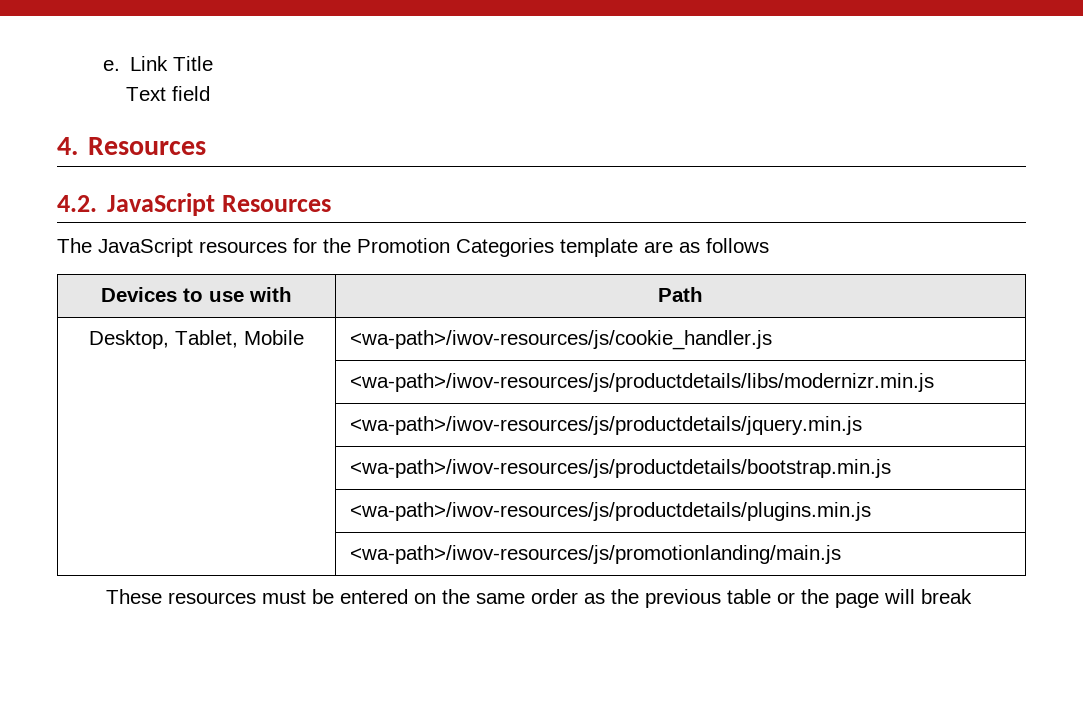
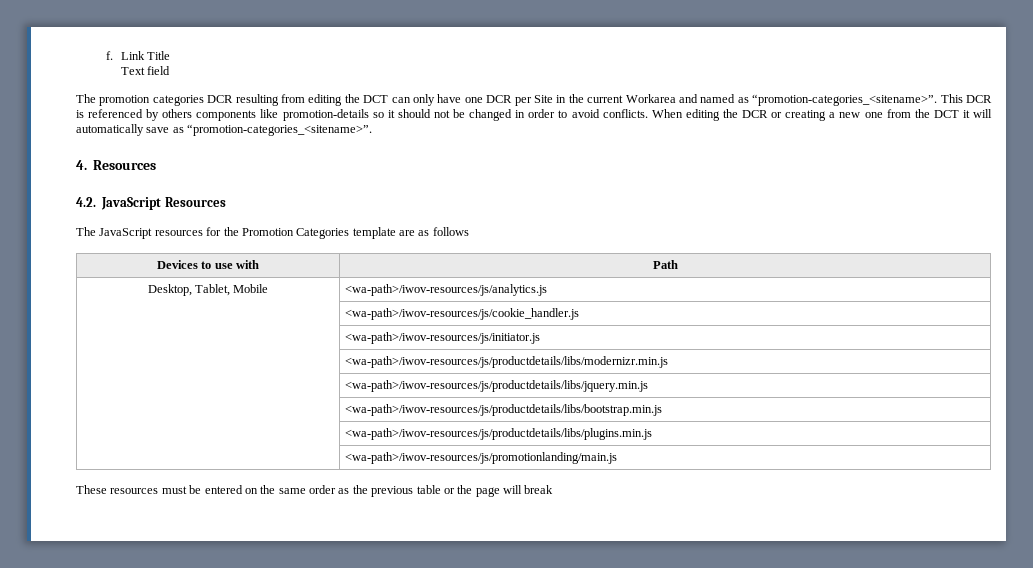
[103,60,121,71] e. -> [106,51,114,60] f.
(211, 93) none -> [76,94,992,106] [76,109,993,121] [76,124,373,136] // The promotion categories DCR resulting from editing the DCT can only have one DCR per Site in the current Workarea and named as “promotion-categories_<sitename>”. This DCR is referenced by others components like promotion-details so it should not be changed in order to avoid conflicts. When editing the DCR or creating a new one from the DCT it will automatically save as “promotion-categories_<sitename>”.
(304, 337) none -> [345,284,548,296] | <wa-path>/iwov-resources/js/analytics.js //
(773, 340) none -> [345,332,541,344] // | <wa-path>/iwov-resources/js/initiator.js
[350,416,863,435] [350,459,892,478] [350,502,872,521] <wa-path>/iwov-resources/js/productdetails/jquery.min.js // | <wa-path>/iwov-resources/js/productdetails/bootstrap.min.js // | <wa-path>/iwov-resources/js/productdetails/plugins.min.js -> [345,380,649,392] [345,404,663,416] [345,428,653,440] <wa-path>/iwov-resources/js/productdetails/libs/jquery.min.js // | <wa-path>/iwov-resources/js/productdetails/libs/bootstrap.min.js // | <wa-path>/iwov-resources/js/productdetails/libs/plugins.min.js

